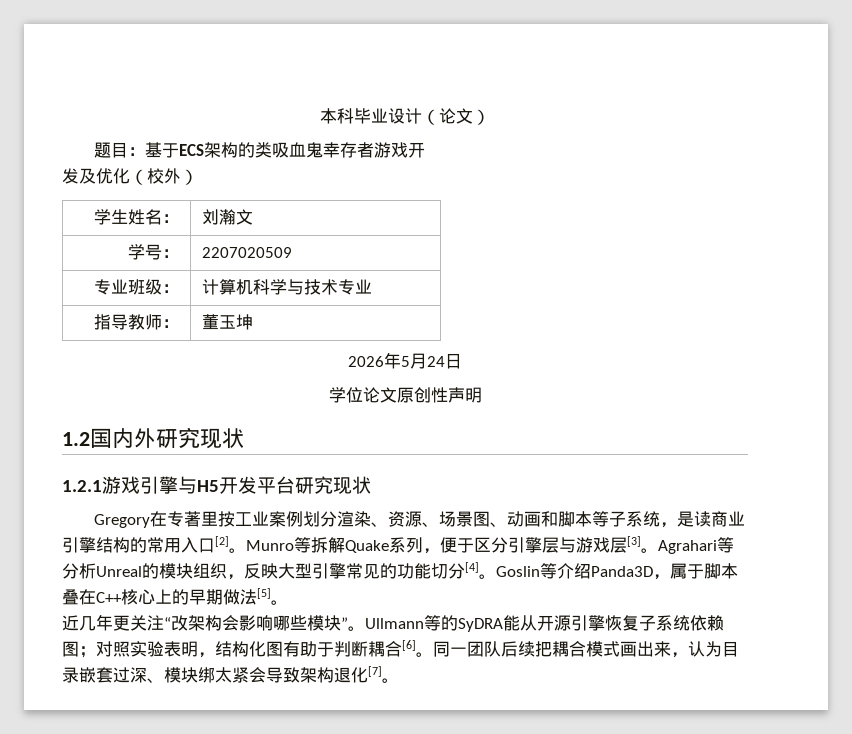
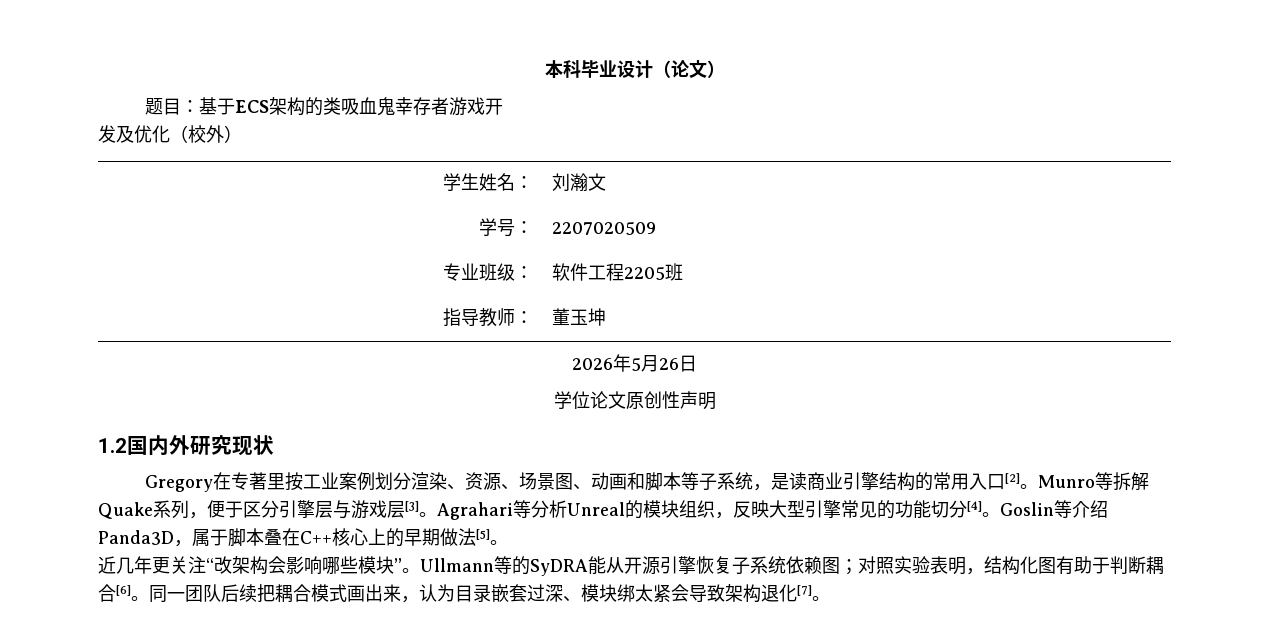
[202,279,373,295] 计算机科学与技术专业 -> [552,263,684,281] 软件工程2205班
[427,356,445,367] 24 -> [659,358,679,370] 26
[62,476,371,494] // 1.2.1游戏引擎与H5开发平台研究现状 -> (274, 445) none

